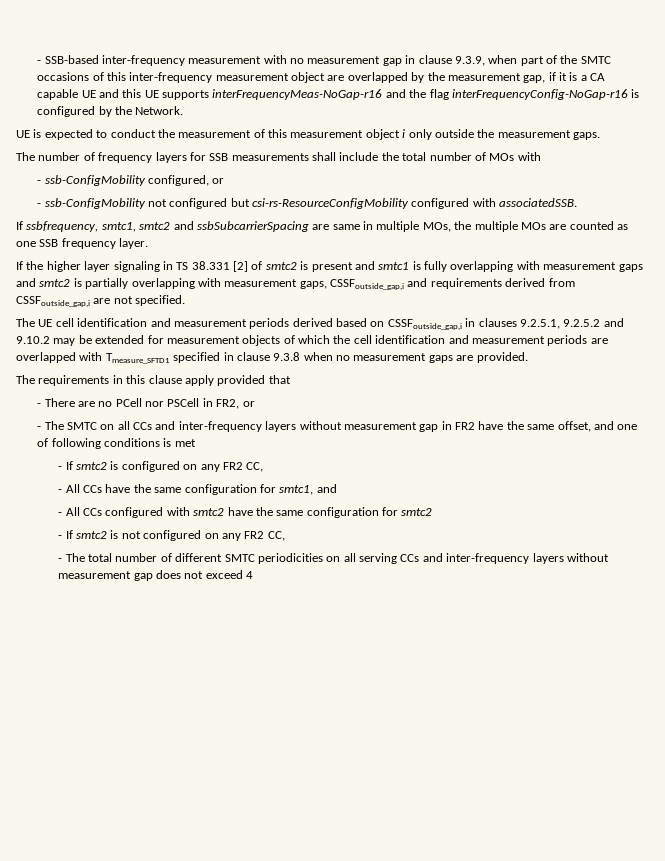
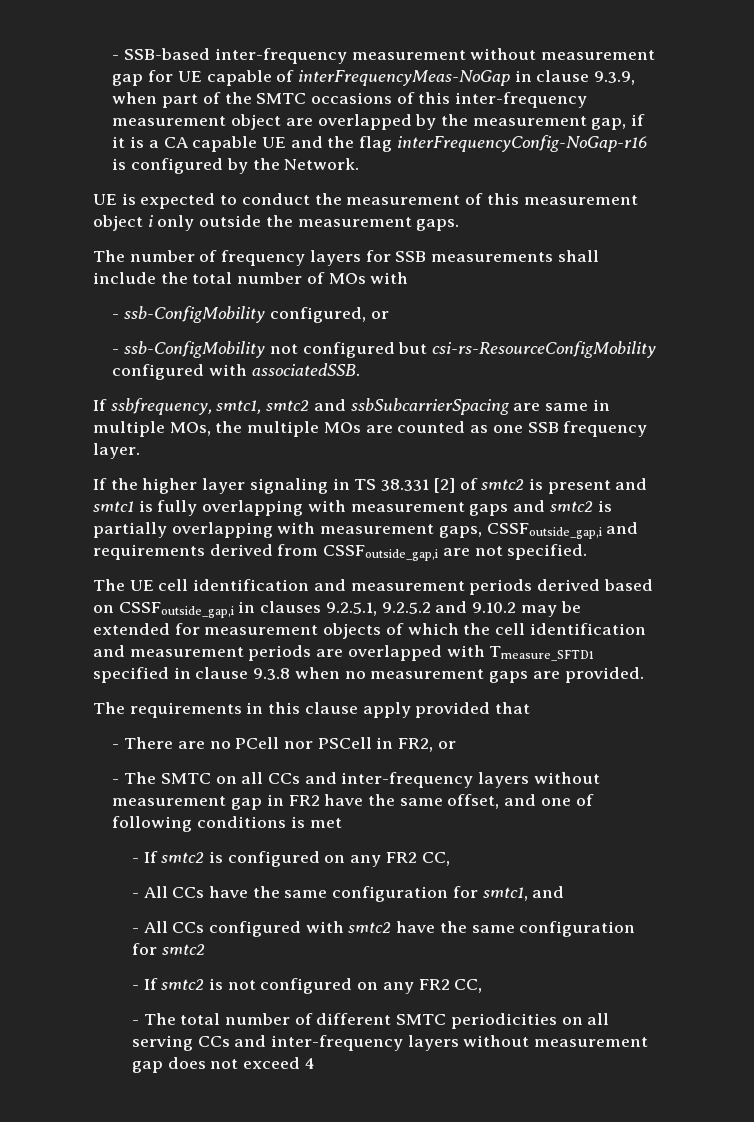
[263,55,402,66] with no measurement gap -> [470,48,656,60] [112,70,511,86] without measurement gap for UE capable of interFrequencyMeas-NoGap
[122,89,406,100] this UE supports interFrequencyMeas-NoGap-r16 and -> (323, 142) none

